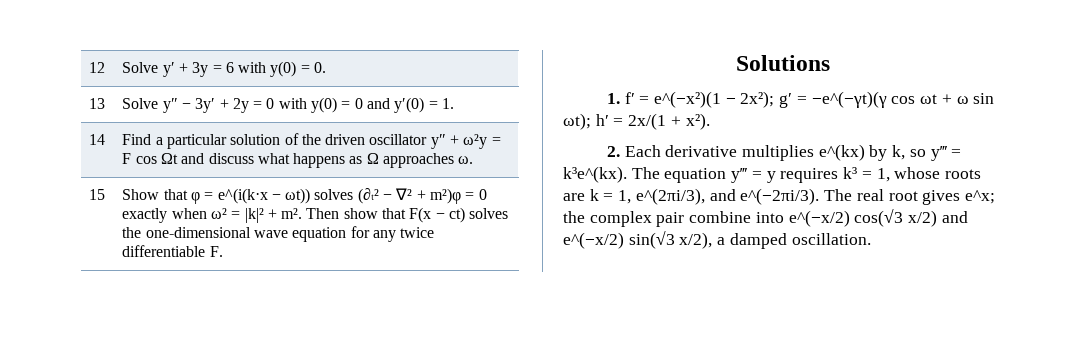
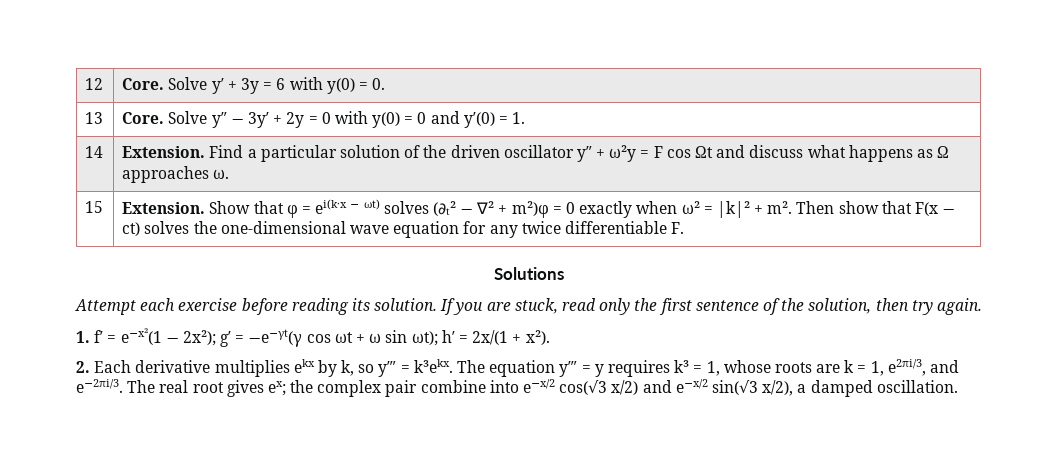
(106, 67) none -> [122,78,165,90] Core.
(106, 103) none -> [122,112,165,124] Core.
(106, 139) none -> [122,146,206,158] Extension.
(106, 194) none -> [122,202,206,214] Extension.
[217,188,311,204] e^(i(k·x − ωt)) -> [315,199,380,214] ei(k·x − ωt)
(830, 63) none -> [75,298,982,315] // Attempt each exercise before reading its solution. If you are stuck, read only the first sentence of the solution, then try again.
[653,91,721,108] e^(−x²)(1 -> [120,328,162,345] e−x²(1
[811,91,887,108] −e^(−γt)(γ -> [248,329,303,347] −e−γt(γ
[818,144,865,161] e^(kx) -> [293,359,315,373] ekx
[563,166,627,183] k³e^(kx). -> [413,359,453,373] k³ekx.
[635,188,820,205] e^(2πi/3), and e^(−2πi/3). -> [887,359,959,376] [76,379,123,393] e2πi/3, and e−2πi/3.
[964,190,995,204] e^x; -> [267,381,286,396] ex;
[788,210,850,227] e^(−x/2) -> [523,379,556,393] e−x/2
[563,232,624,249] e^(−x/2) -> [675,379,708,393] e−x/2

